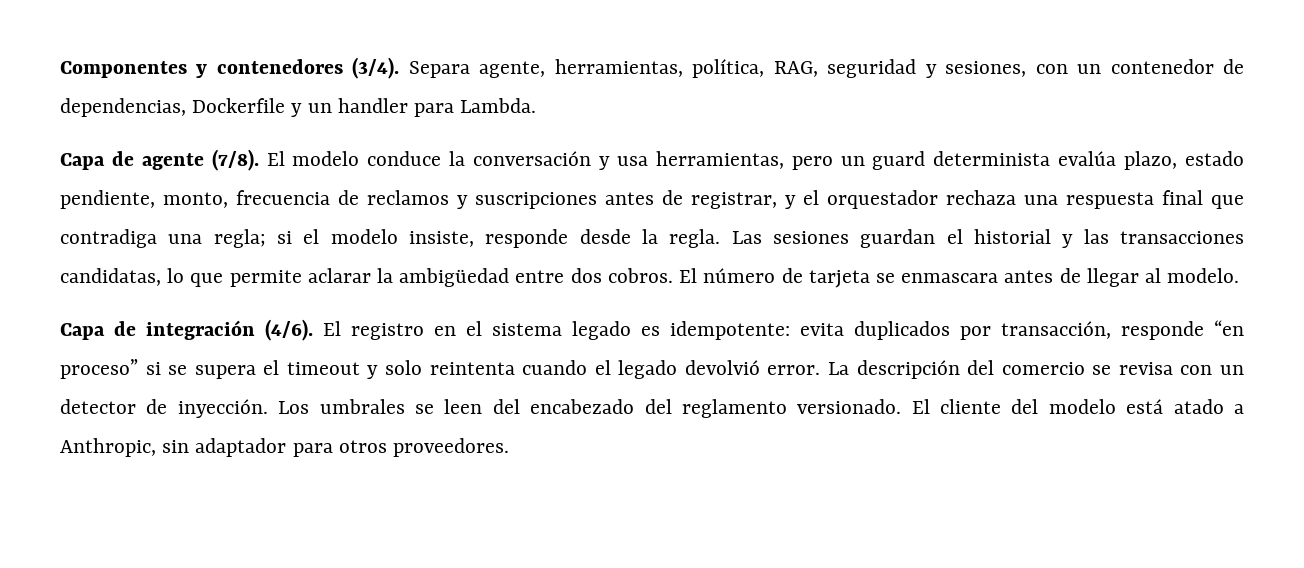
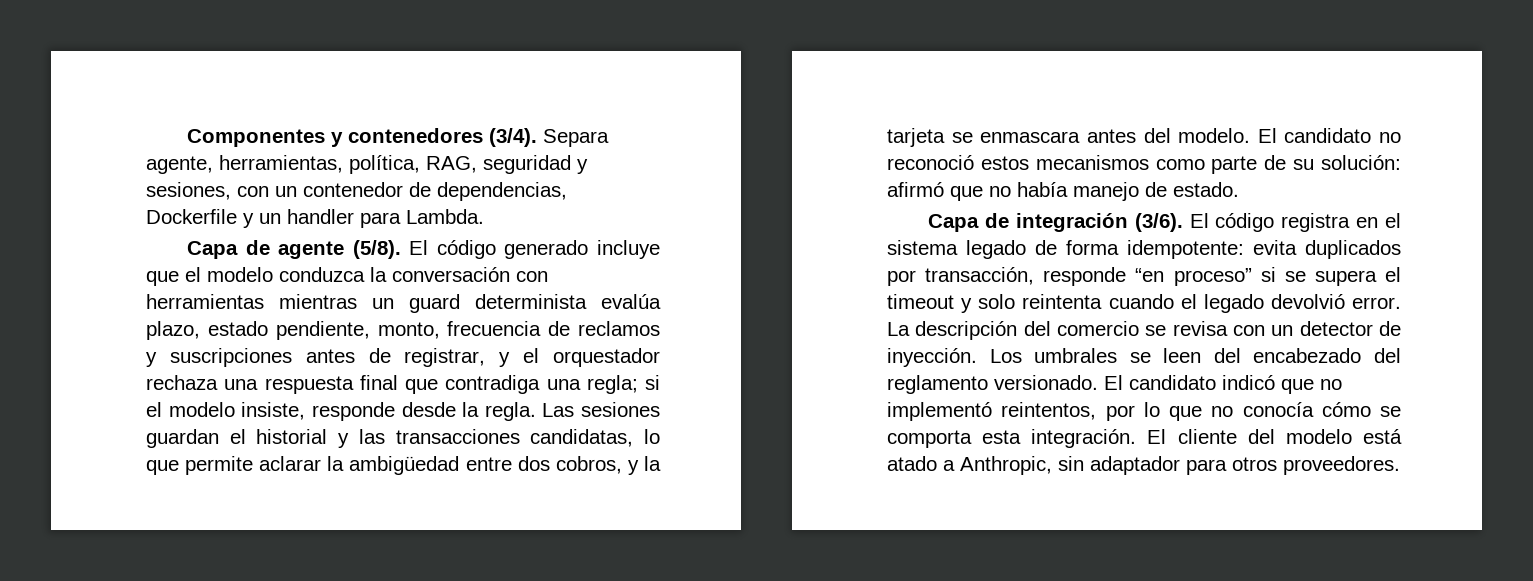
[211,149,833,171] (7/8). El modelo conduce la conversación y usa herramientas, pero -> [352,240,660,259] [146,267,548,286] [146,294,357,309] (5/8). El código generado incluye que el modelo conduzca la conversación con herramientas mientras
[607,268,1240,288] cobros. El número de tarjeta se enmascara antes de llegar al modelo. -> [555,456,661,475] [887,128,1401,147] [887,155,1401,174] [887,182,1239,201] cobros, y la tarjeta se enmascara antes del modelo. El candidato no reconoció estos mecanismos como parte de su solución: afirmó que no había manejo de estado.
[265,319,424,341] (4/6). El registro -> [1134,213,1351,232] (3/6). El código registra
[641,326,660,336] es -> [1035,240,1119,255] de forma
(930, 406) none -> [1129,375,1342,394] [887,402,1401,421] [887,429,1167,448] candidato indicó que no implementó reintentos, por lo que no conocía cómo se comporta esta integración. El

